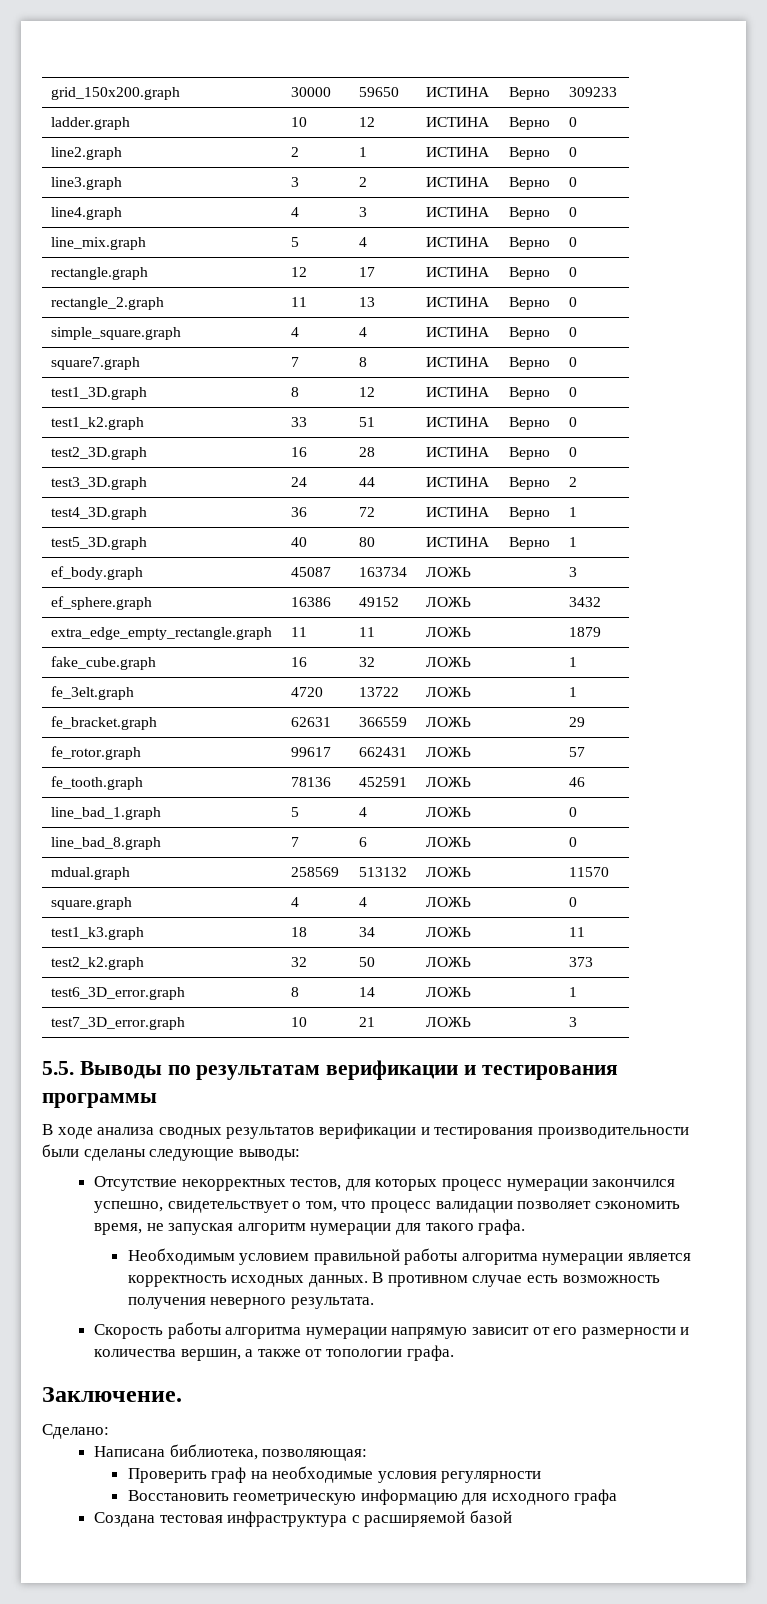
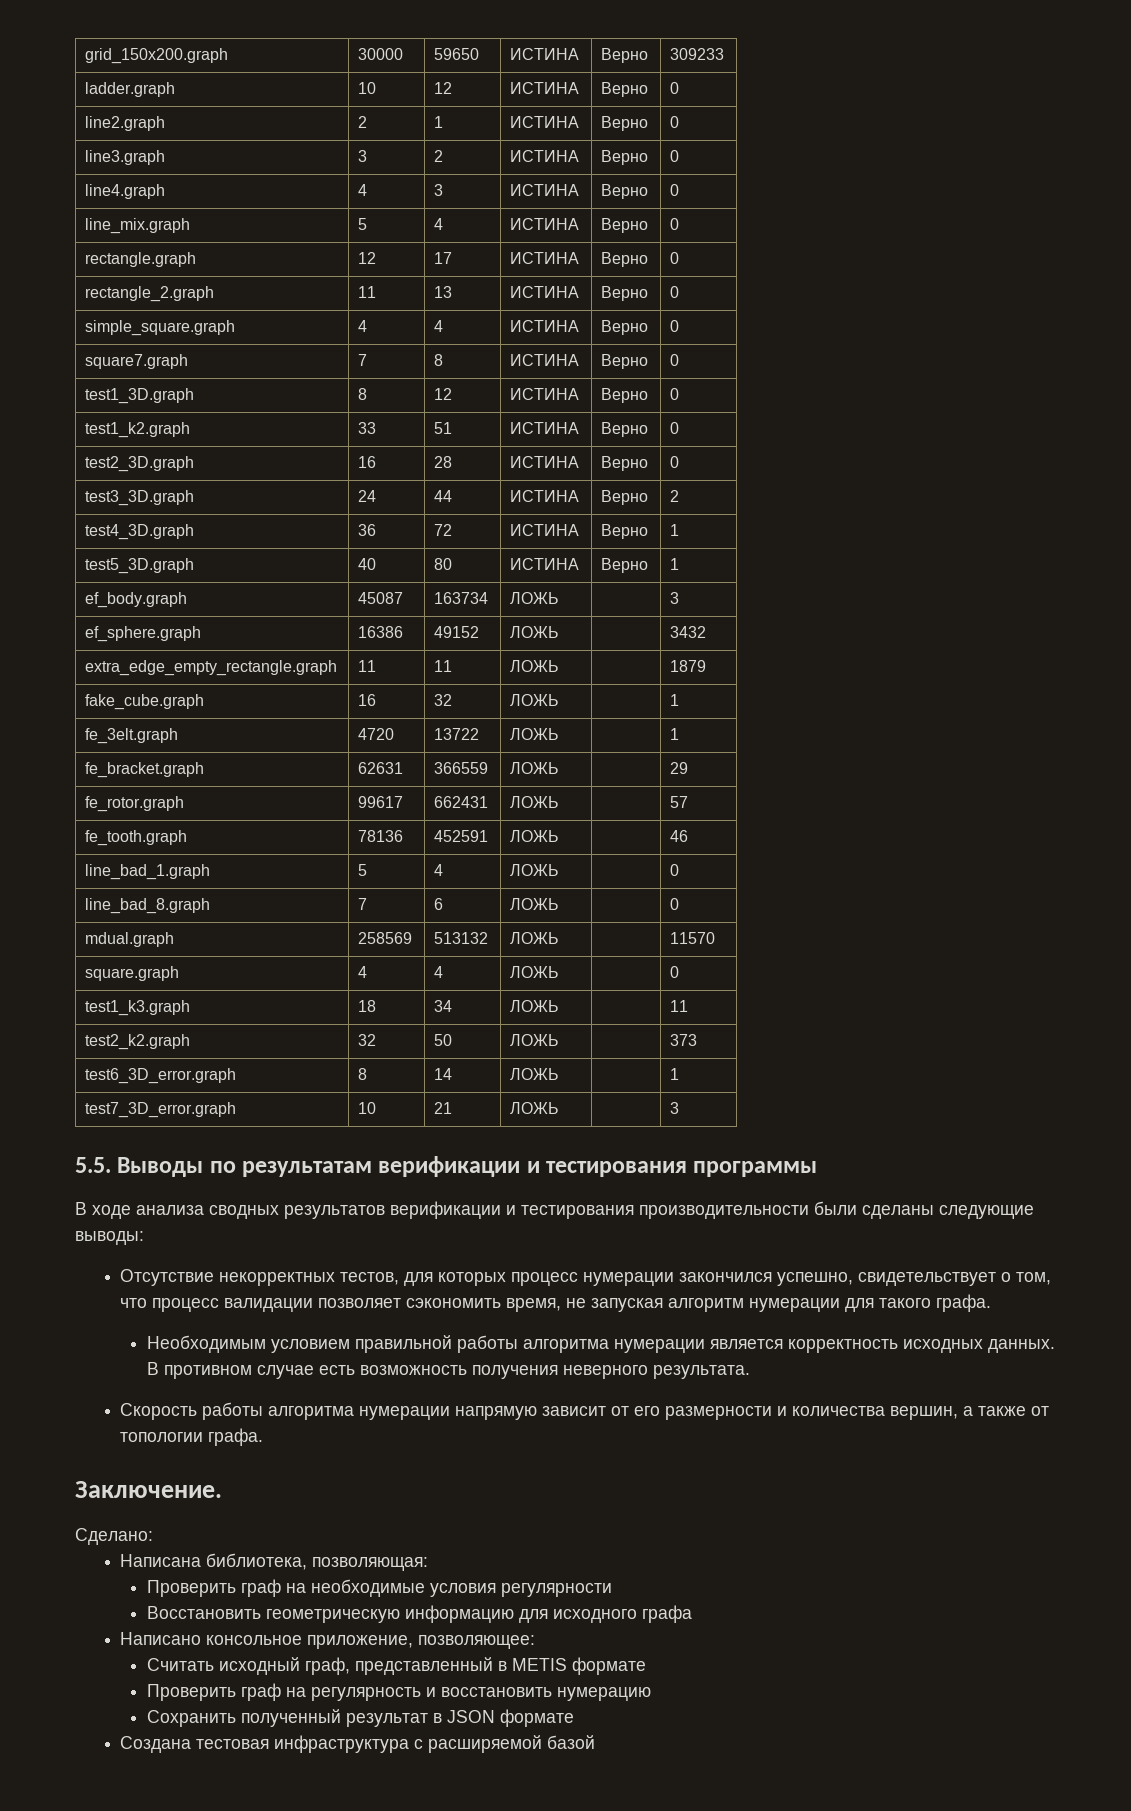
(618, 1497) none -> [120,1632,536,1649] [146,1657,646,1675] [146,1683,651,1701] [146,1709,574,1727] // Написано консольное приложение, позволяющее: // Считать исходный граф, представленный в METIS формате // Проверить граф на регулярность и восстановить нумерацию // Сохранить полученный результат в JSON формате

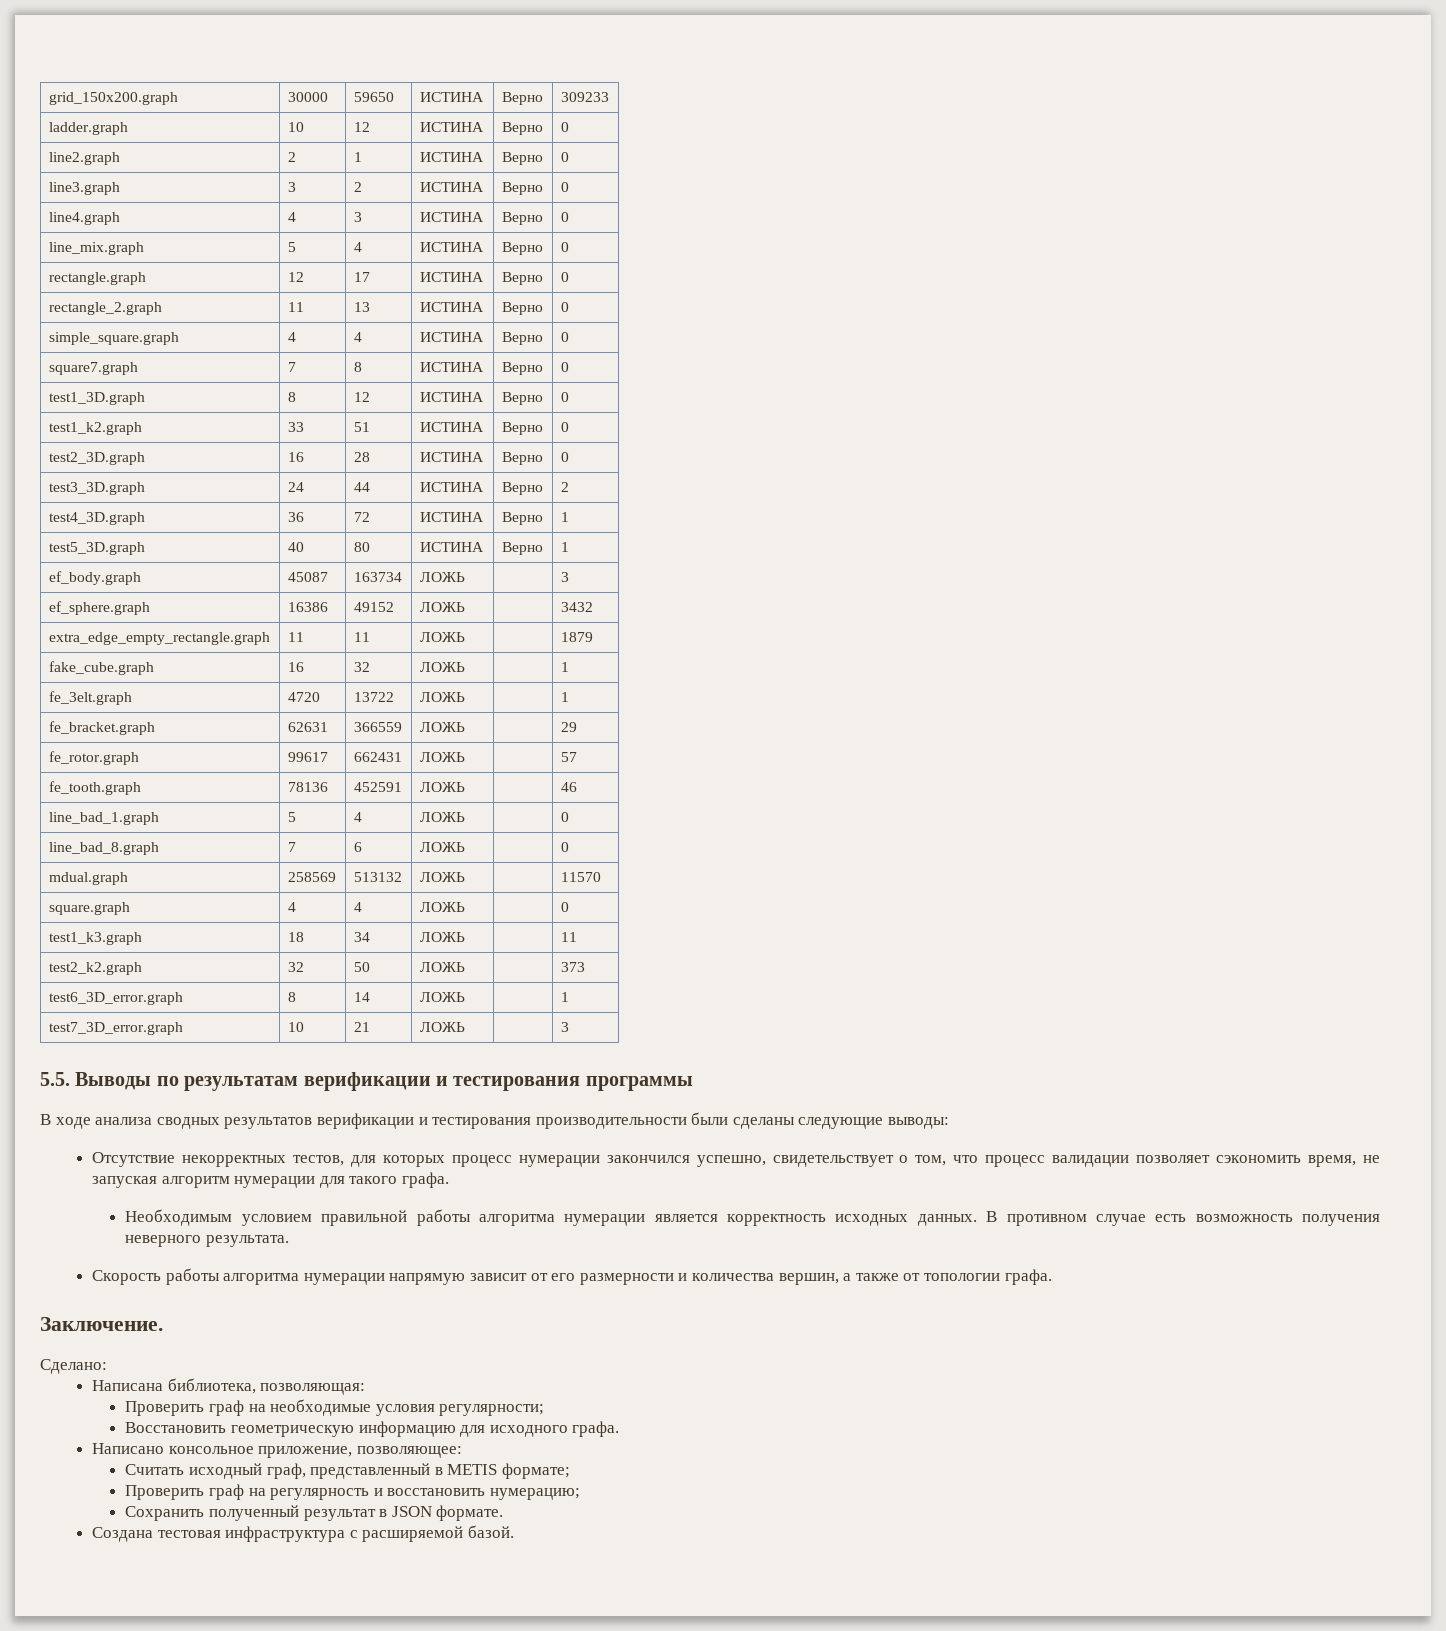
[500,1583,612,1597] регулярности -> [439,1404,545,1416] регулярности;
[641,1605,692,1623] графа -> [572,1421,620,1437] графа.
[571,1657,646,1675] формате -> [501,1463,570,1479] формате;
[556,1687,651,1701] нумерацию -> [489,1488,580,1500] нумерацию;
[499,1709,574,1727] формате -> [436,1505,504,1521] формате.
[547,1735,596,1749] базой -> [468,1525,515,1538] базой.

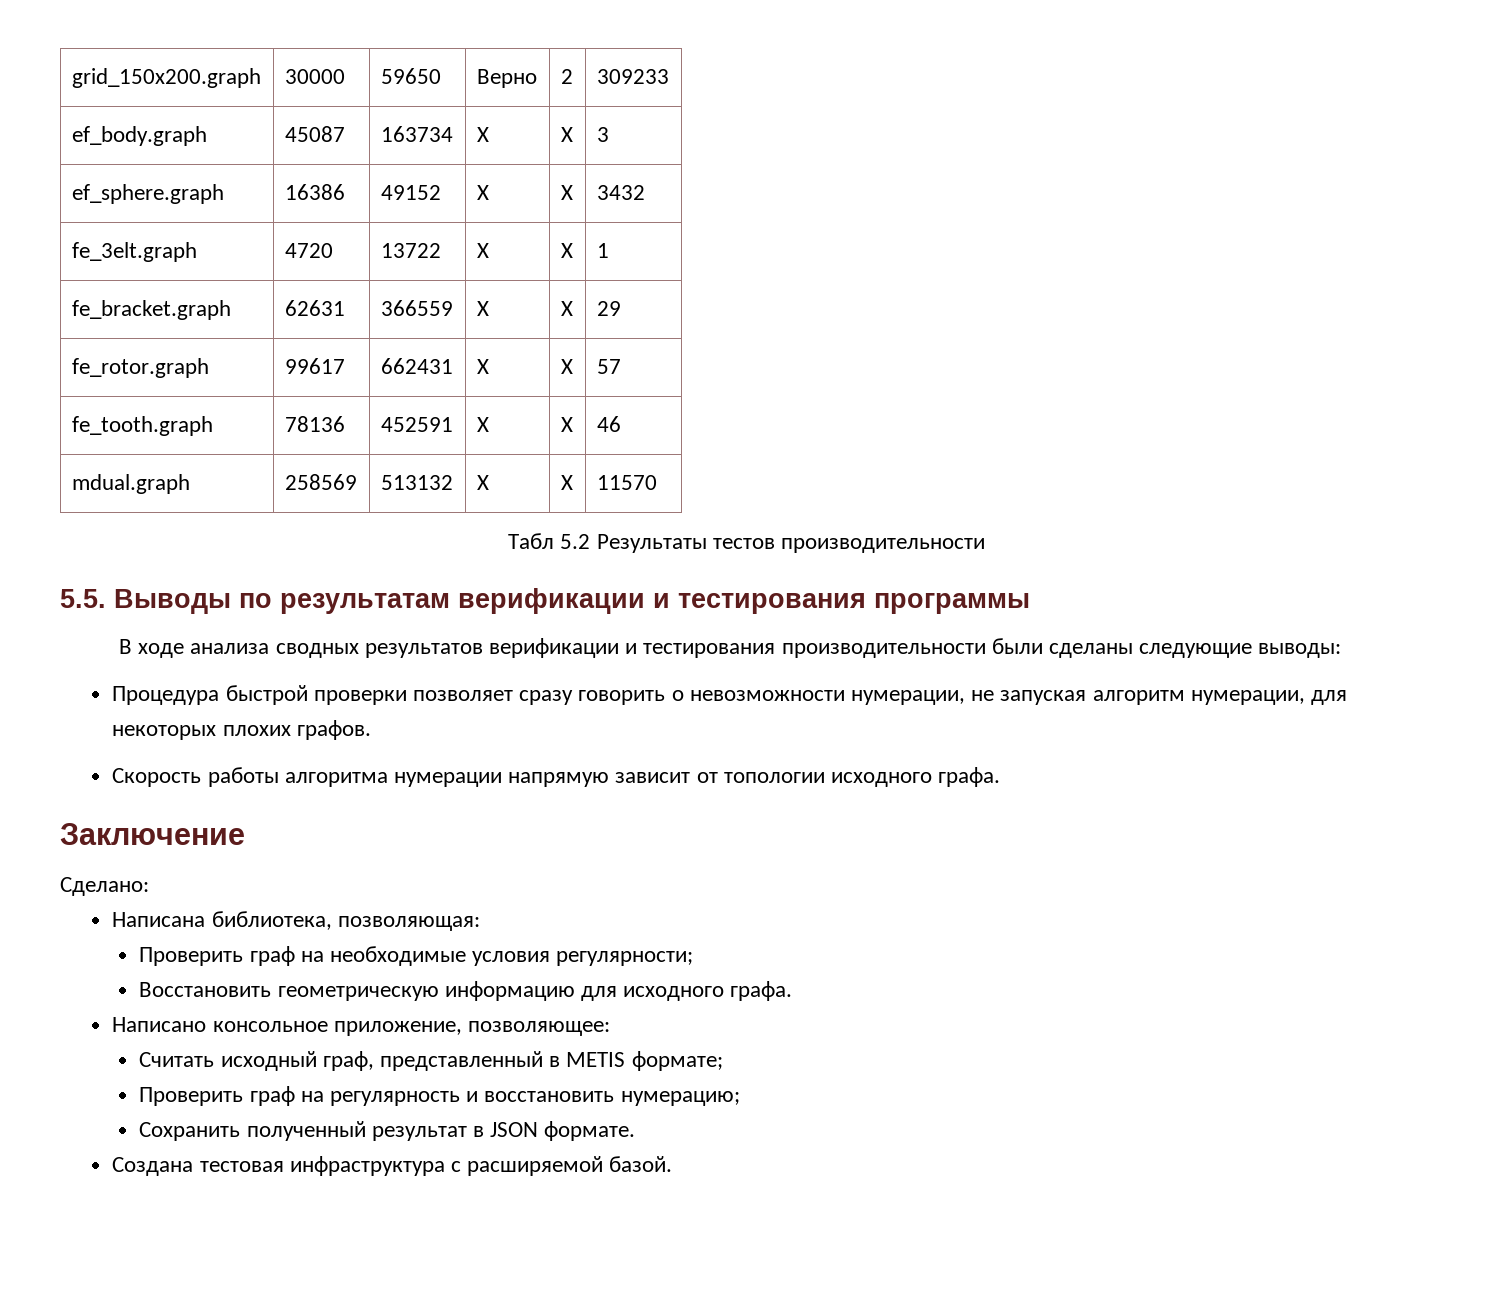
[419,92,484,102] [501,92,543,105] [560,92,609,102] [48,122,128,135] [287,122,304,132] [353,122,370,132] [419,122,484,132] [501,122,543,135] [560,122,569,132] [48,152,120,165] [287,152,296,162] [353,152,362,162] [419,152,484,162] [501,152,543,165] [560,152,569,162] [48,182,120,195] [287,182,296,192] [353,182,362,192] [419,182,484,192] [501,182,543,195] [560,182,569,192] [48,212,120,225] [287,212,296,222] [353,212,362,222] [419,212,484,222] [501,212,543,225] [560,212,569,222] [48,242,144,255] [287,242,296,252] [353,242,362,252] [419,242,484,252] [501,242,543,255] [560,242,569,252] [48,272,146,285] [287,272,304,282] [353,272,370,282] [419,272,484,282] [501,272,543,285] [560,272,569,282] [48,302,162,315] [287,302,304,312] [353,302,370,312] [419,302,484,312] [501,302,543,315] [560,302,569,312] [48,332,179,345] [287,332,296,342] [353,332,362,342] [419,332,484,342] [501,332,543,345] [560,332,569,342] [48,362,138,375] [287,362,296,372] [353,362,362,372] [419,362,484,372] [501,362,543,375] [560,362,569,372] [48,392,145,405] [287,392,296,402] [353,392,370,402] [419,392,484,402] [501,392,543,405] [560,392,569,402] [48,422,142,435] [287,422,304,432] [353,422,370,432] [419,422,484,432] [501,422,543,435] [560,422,569,432] [48,452,145,465] [287,452,304,462] [353,452,370,462] [419,452,484,462] [501,452,543,465] [560,452,569,462] [48,482,145,495] [287,482,304,492] [353,482,370,492] [419,482,484,492] [501,482,543,495] [560,482,569,492] [48,512,145,525] [287,512,304,522] [353,512,370,522] [419,512,484,522] [501,512,543,525] [560,512,569,522] [48,542,145,555] [287,542,304,552] [353,542,370,552] [419,542,484,552] [501,542,543,555] [560,542,569,552] | ИСТИНА | Верно | 309233 // ladder.graph | 10 | 12 | ИСТИНА | Верно | 0 // line2.graph | 2 | 1 | ИСТИНА | Верно | 0 // line3.graph | 3 | 2 | ИСТИНА | Верно | 0 // line4.graph | 4 | 3 | ИСТИНА | Верно | 0 // line_mix.graph | 5 | 4 | ИСТИНА | Верно | 0 // rectangle.graph | 12 | 17 | ИСТИНА | Верно | 0 // rectangle_2.graph | 11 | 13 | ИСТИНА | Верно | 0 // simple_square.graph | 4 | 4 | ИСТИНА | Верно | 0 // square7.graph | 7 | 8 | ИСТИНА | Верно | 0 // test1_3D.graph | 8 | 12 | ИСТИНА | Верно | 0 // test1_k2.graph | 33 | 51 | ИСТИНА | Верно | 0 // test2_3D.graph | 16 | 28 | ИСТИНА | Верно | 0 // test3_3D.graph | 24 | 44 | ИСТИНА | Верно | 2 // test4_3D.graph | 36 | 72 | ИСТИНА | Верно | 1 // test5_3D.graph | 40 | 80 | ИСТИНА | Верно | 1 -> [476,69,537,88] [560,69,573,84] [596,69,669,84] | Верно | 2 | 309233
[419,572,465,582] ЛОЖЬ | -> [476,127,489,142] [560,127,573,142] X | X
[419,602,465,612] ЛОЖЬ | -> [476,185,489,200] [560,185,573,200] X | X
[48,632,270,645] [287,632,304,642] [353,632,370,642] [419,632,465,642] [560,632,593,642] [48,661,154,675] [287,662,304,672] [353,662,370,672] [419,662,465,672] [560,662,569,672] // extra_edge_empty_rectangle.graph | 11 | 11 | ЛОЖЬ | | 1879 // fake_cube.graph | 16 | 32 | ЛОЖЬ | | 1 -> (645, 192) none
[419,692,465,702] ЛОЖЬ | -> [476,243,489,258] [560,243,573,258] X | X
[419,722,465,732] ЛОЖЬ | -> [476,301,489,316] [560,301,573,316] X | X
[419,752,465,762] ЛОЖЬ | -> [476,359,489,374] [560,359,573,374] X | X
[419,782,465,792] ЛОЖЬ | -> [476,417,489,432] [560,417,573,432] X | X
[48,812,159,825] [287,812,296,822] [353,812,362,822] [419,812,465,822] [560,812,569,822] [48,842,159,855] [287,842,296,852] [353,842,362,852] [419,842,465,852] [560,842,569,852] // line_bad_1.graph | 5 | 4 | ЛОЖЬ | | 0 // line_bad_8.graph | 7 | 6 | ЛОЖЬ | | 0 -> (621, 424) none
[419,872,465,882] ЛОЖЬ | -> [476,475,489,490] [560,475,573,490] X | X
[48,902,130,915] [287,902,296,912] [353,902,362,912] [419,902,465,912] [560,902,569,912] [48,932,142,945] [287,932,304,942] [353,932,370,942] [419,932,465,942] [560,932,577,942] [48,962,142,975] [287,962,304,972] [353,962,370,972] [419,962,465,972] [560,962,585,972] [48,992,183,1005] [287,992,296,1002] [353,992,370,1002] [419,992,465,1002] [560,992,569,1002] [48,1022,183,1035] [287,1022,304,1032] [353,1022,370,1032] [419,1022,465,1032] [560,1022,569,1032] // square.graph | 4 | 4 | ЛОЖЬ | | 0 // test1_k3.graph | 18 | 34 | ЛОЖЬ | | 11 // test2_k2.graph | 32 | 50 | ЛОЖЬ | | 373 // test6_3D_error.graph | 8 | 14 | ЛОЖЬ | | 1 // test7_3D_error.graph | 10 | 21 | ЛОЖЬ | | 3 -> [508,533,985,553] // Табл 5.2 Результаты тестов производительности
[92,1152,1381,1167] [92,1172,450,1188] [125,1209,1380,1226] [125,1235,289,1247] Отсутствие некорректных тестов, для которых процесс нумерации закончился успешно, свидетельствует о том, что процесс валидации позволяет сэкономить время, не запуская алгоритм нумерации для такого графа. // Необходимым условием правильной работы алгоритма нумерации является корректность исходных данных. В противном случае есть возможность получения неверного результата. -> [112,685,1348,705] [112,720,371,740] Процедура быстрой проверки позволяет сразу говорить о невозможности нумерации, не запуская алгоритм нумерации, для некоторых плохих графов.
[551,1269,1052,1285] [40,1317,163,1331] его размерности и количества вершин, а также от топологии графа. // Заключение. -> [723,767,1001,787] [60,823,245,845] топологии исходного графа. // Заключение

